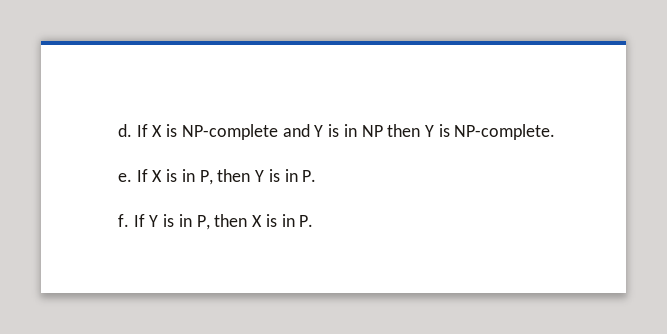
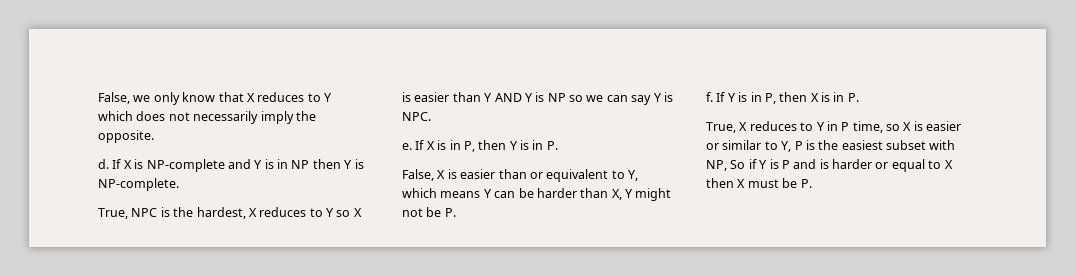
(118, 130) none -> [98,92,332,105] [98,111,316,124] [98,130,154,143] False, we only know that X reduces to Y which does not necessarily imply the opposite. //
(556, 132) none -> [98,207,362,219] [402,92,673,105] [402,112,431,121] // True, NPC is the hardest, X reduces to Y so X is easier than Y AND Y is NP so we can say Y is NPC.
(317, 176) none -> [402,169,638,182] [402,188,672,201] [402,207,456,217] // False, X is easier than or equivalent to Y, which means Y can be harder than X, Y might not be P.
(314, 221) none -> [706,121,962,133] [706,140,956,152] [706,159,953,172] [706,178,812,188] // True, X reduces to Y in P time, so X is easier or similar to Y, P is the easiest subset with NP, So if Y is P and is harder or equal to X then X must be P.

